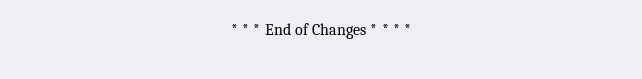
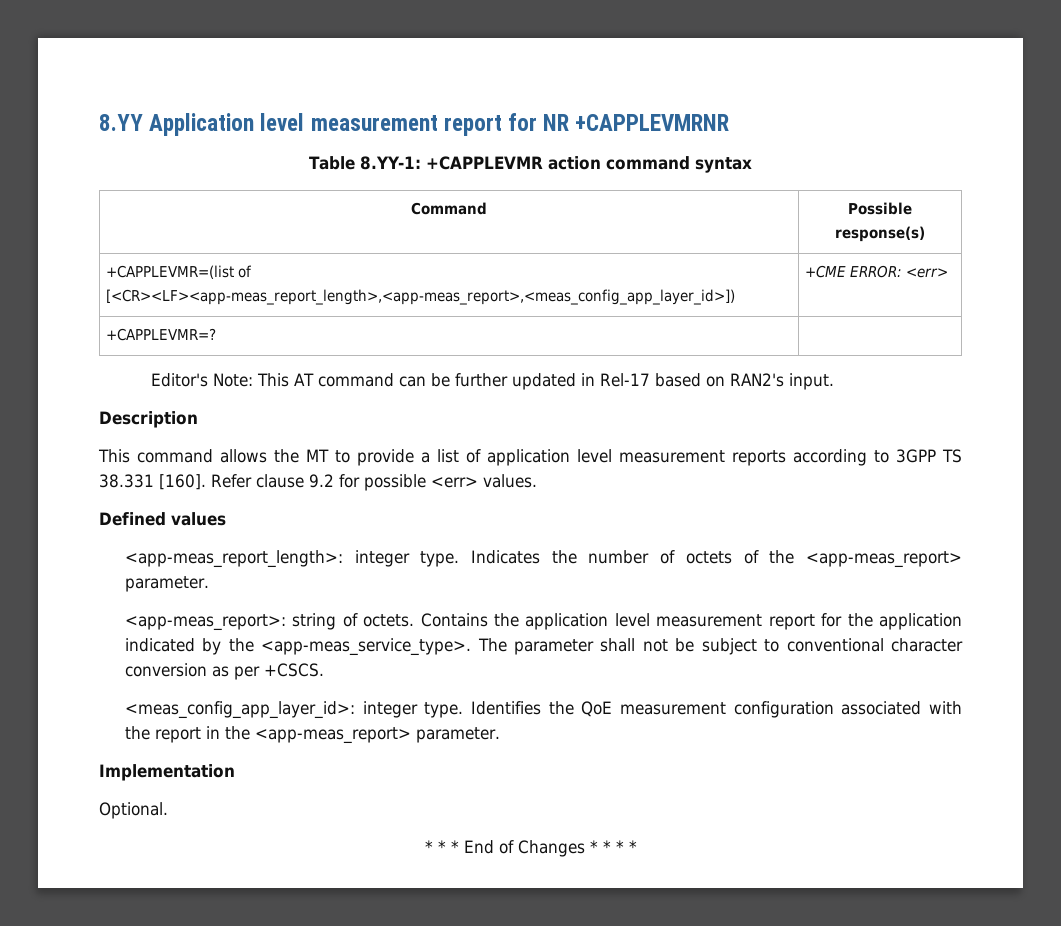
(230, 29) none -> [99,113,730,136] [308,156,753,173] [411,202,487,215] [848,202,912,215] [835,226,925,242] [105,265,252,279] [105,289,735,305] [804,265,948,278] [105,328,216,341] [150,373,834,390] [99,411,198,428] [98,449,962,466] [99,474,537,491] [99,512,226,526] [124,550,962,568] [124,576,209,592] [124,613,962,631] [124,638,963,656] [124,663,324,680] [124,701,962,719] [124,726,500,744] [99,764,235,781] [99,802,168,819] 8.YY Application level measurement report for NR +CAPPLEVMRNR // Table 8.YY-1: +CAPPLEVMR action command syntax // Command | Possible response(s) // +CAPPLEVMR=(list of [<CR><LF><app-meas_report_length>,<app-meas_report>,<meas_config_app_layer_id>]) | +CME ERROR: <err> // +CAPPLEVMR=? | // Editor's Note: This AT command can be further updated in Rel-17 based on RAN2's input. // Description // This command allows the MT to provide a list of application level measurement reports according to 3GPP TS 38.331 [160]. Refer clause 9.2 for possible <err> values. // Defined values // <app-meas_report_length>: integer type. Indicates the number of octets of the <app-meas_report> parameter. // <app-meas_report>: string of octets. Contains the application level measurement report for the application indicated by the <app-meas_service_type>. The parameter shall not be subject to conventional character conversion as per +CSCS. // <meas_config_app_layer_id>: integer type. Identifies the QoE measurement configuration associated with the report in the <app-meas_report> parameter. // Implementation // Optional. //

